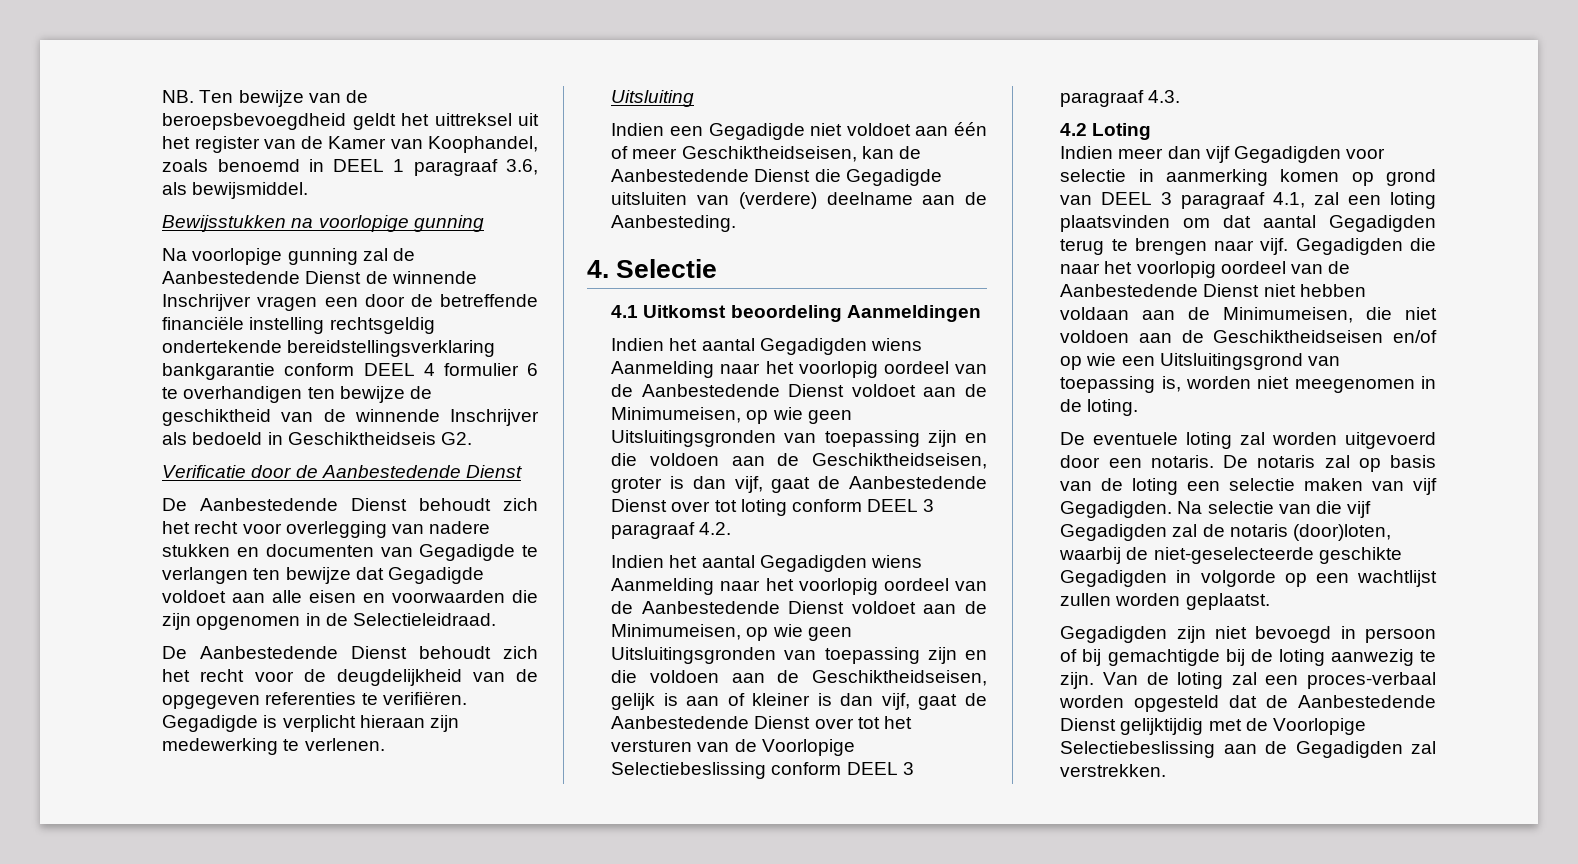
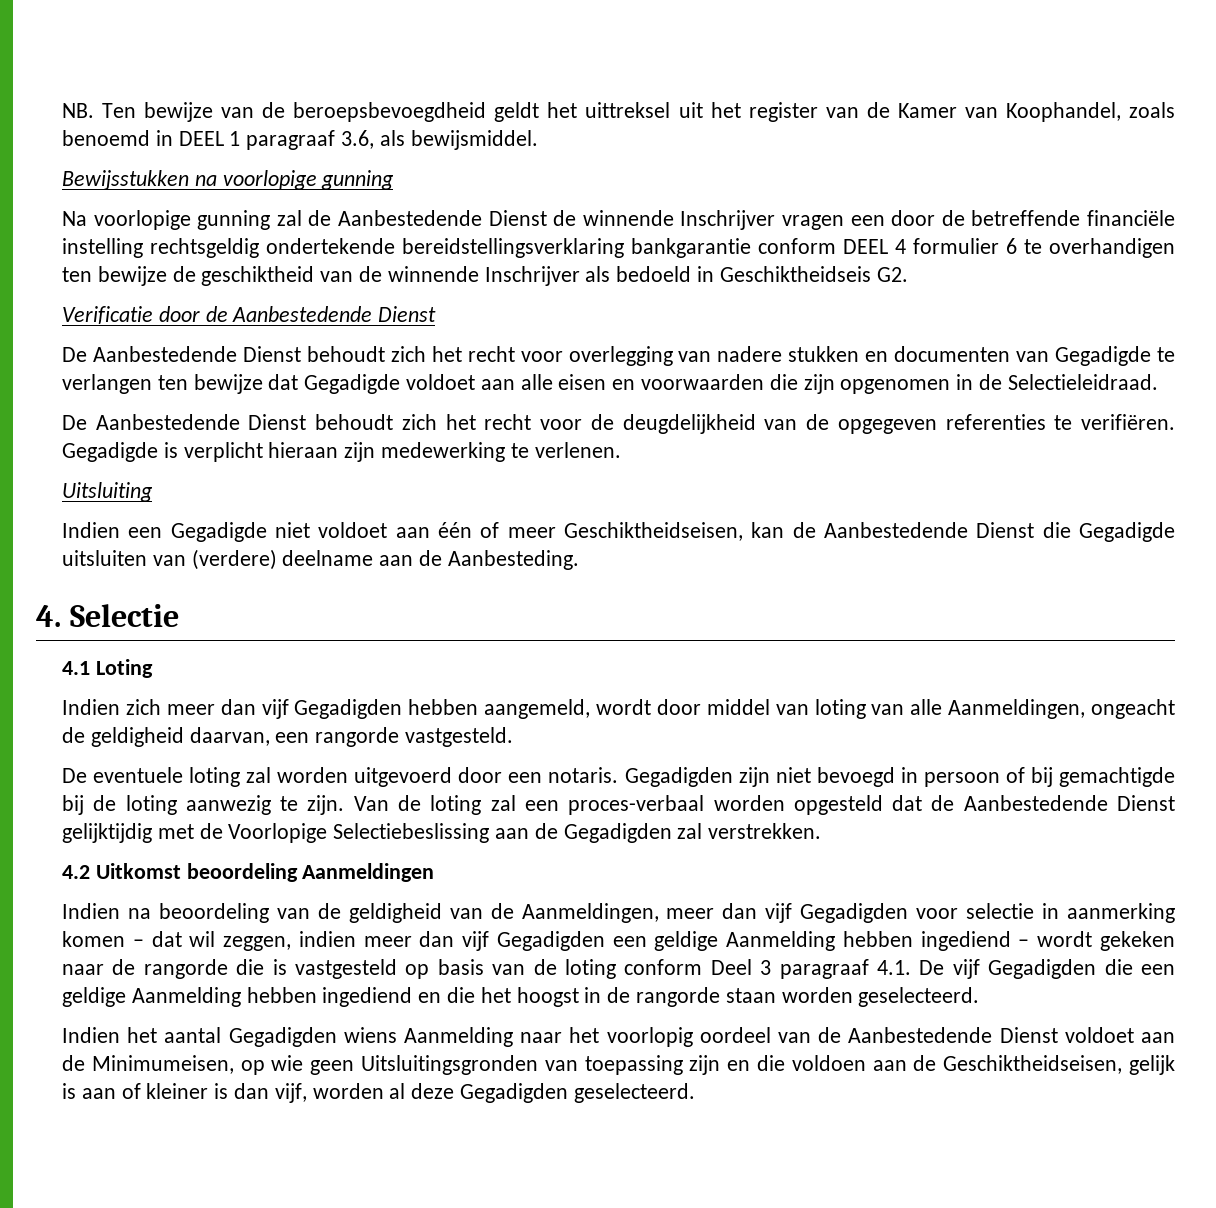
[643,305,981,322] [611,338,922,355] [611,361,987,378] [611,384,987,397] [611,407,852,424] [611,430,988,447] [611,453,987,469] [611,476,987,493] [611,499,935,516] [611,522,732,539] Uitkomst beoordeling Aanmeldingen // Indien het aantal Gegadigden wiens Aanmelding naar het voorlopig oordeel van de Aanbestedende Dienst voldoet aan de Minimumeisen, op wie geen Uitsluitingsgronden van toepassing zijn en die voldoen aan de Geschiktheidseisen, groter is dan vijf, gaat de Aanbestedende Dienst over tot loting conform DEEL 3 paragraaf 4.2. -> [95,659,153,678] [61,699,1175,719] [61,727,514,747] [61,767,1175,787] [61,795,1176,815] [61,823,822,843] [61,863,435,882] [61,903,1175,923] [61,931,1176,951] [61,959,1175,979] [61,987,980,1007] Loting // Indien zich meer dan vijf Gegadigden hebben aangemeld, wordt door middel van loting van alle Aanmeldingen, ongeacht de geldigheid daarvan, een rangorde vastgesteld. // De eventuele loting zal worden uitgevoerd door een notaris. Gegadigden zijn niet bevoegd in persoon of bij gemachtigde bij de loting aanwezig te zijn. Van de loting zal een proces-verbaal worden opgesteld dat de Aanbestedende Dienst gelijktijdig met de Voorlopige Selectiebeslissing aan de Gegadigden zal verstrekken. // 4.2 Uitkomst beoordeling Aanmeldingen // Indien na beoordeling van de geldigheid van de Aanmeldingen, meer dan vijf Gegadigden voor selectie in aanmerking komen – dat wil zeggen, indien meer dan vijf Gegadigden een geldige Aanmelding hebben ingediend – wordt gekeken naar de rangorde die is vastgesteld op basis van de loting conform Deel 3 paragraaf 4.1. De vijf Gegadigden die een geldige Aanmelding hebben ingediend en die het hoogst in de rangorde staan worden geselecteerd.
[918,693,987,710] [611,716,912,729] [611,739,855,756] [611,762,914,779] [1060,90,1181,107] [1060,123,1152,140] [1060,146,1385,163] [1060,169,1436,186] [1060,192,1436,209] [1060,215,1436,232] [1060,238,1436,255] [1060,261,1350,278] [1060,284,1366,297] [1060,307,1437,323] [1060,330,1437,343] [1060,353,1340,370] [1060,376,1436,393] [1060,399,1139,416] [1060,432,1436,449] [1060,455,1436,472] [1060,478,1437,495] [1060,501,1371,518] [1060,524,1391,541] [1059,547,1402,564] [1060,570,1437,587] [1060,593,1270,610] [1060,626,1436,643] [1060,649,1436,666] [1060,672,1436,689] [1059,695,1436,712] [1060,718,1366,735] [1060,741,1436,758] [1060,764,1167,777] gaat de Aanbestedende Dienst over tot het versturen van de Voorlopige Selectiebeslissing conform DEEL 3 paragraaf 4.3. // 4.2 Loting // Indien meer dan vijf Gegadigden voor selectie in aanmerking komen op grond van DEEL 3 paragraaf 4.1, zal een loting plaatsvinden om dat aantal Gegadigden terug te brengen naar vijf. Gegadigden die naar het voorlopig oordeel van de Aanbestedende Dienst niet hebben voldaan aan de Minimumeisen, die niet voldoen aan de Geschiktheidseisen en/of op wie een Uitsluitingsgrond van toepassing is, worden niet meegenomen in de loting. // De eventuele loting zal worden uitgevoerd door een notaris. De notaris zal op basis van de loting een selectie maken van vijf Gegadigden. Na selectie van die vijf Gegadigden zal de notaris (door)loten, waarbij de niet-geselecteerde geschikte Gegadigden in volgorde op een wachtlijst zullen worden geplaatst. // Gegadigden zijn niet bevoegd in persoon of bij gemachtigde bij de loting aanwezig te zijn. Van de loting zal een proces-verbaal worden opgesteld dat de Aanbestedende Dienst gelijktijdig met de Voorlopige Selectiebeslissing aan de Gegadigden zal verstrekken. -> [312,1083,695,1103] worden al deze Gegadigden geselecteerd.

